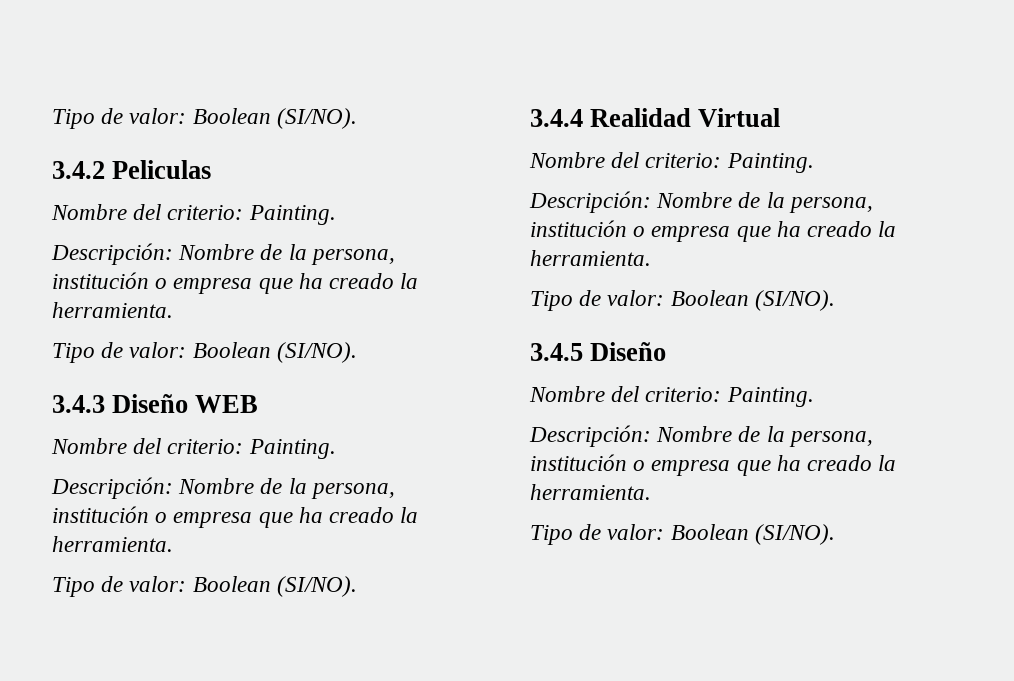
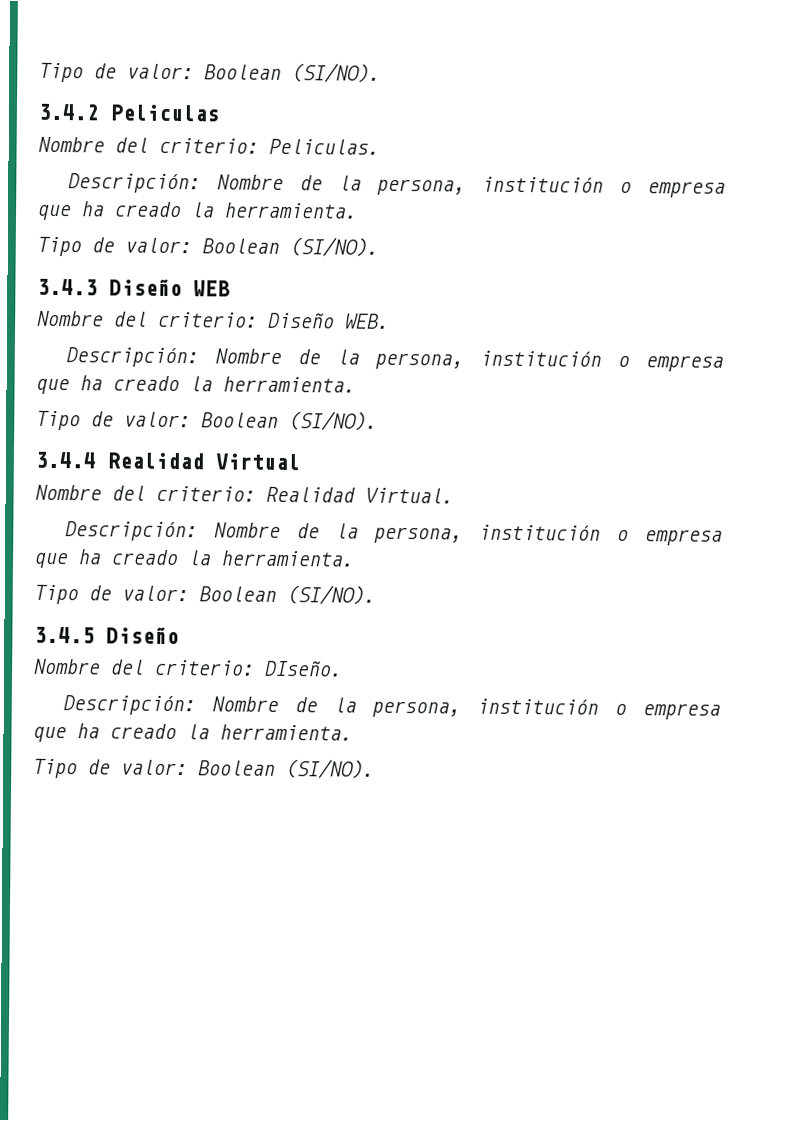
[248,205,336,225] Painting. -> [269,138,380,155] Peliculas.
[248,439,336,459] Painting. -> [268,312,390,329] Diseño WEB.
[726,153,814,173] Painting. -> [266,486,454,504] Realidad Virtual.
[726,387,814,407] Painting. -> [265,660,343,677] DIseño.

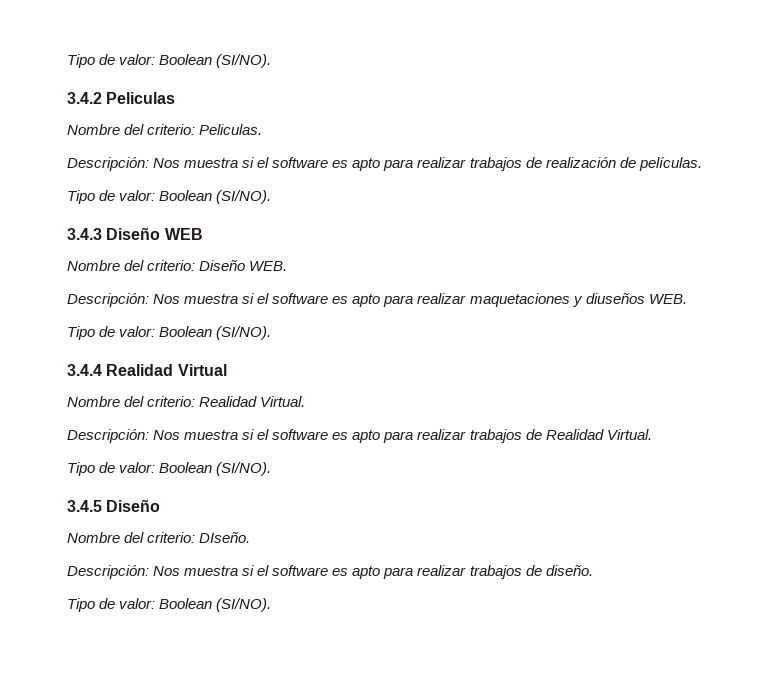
[216,174,726,198] [37,201,358,221] Nombre de la persona, institución o empresa que ha creado la herramienta. -> [153,157,702,171] Nos muestra si el software es apto para realizar trabajos de realización de películas.
[214,348,724,372] [36,375,356,395] Nombre de la persona, institución o empresa que ha creado la herramienta. -> [153,293,687,307] Nos muestra si el software es apto para realizar maquetaciones y diuseños WEB.
[213,522,723,546] [34,549,355,569] Nombre de la persona, institución o empresa que ha creado la herramienta. -> [153,429,652,443] Nos muestra si el software es apto para realizar trabajos de Realidad Virtual.
[211,696,721,720] [33,723,353,743] Nombre de la persona, institución o empresa que ha creado la herramienta. -> [153,565,593,579] Nos muestra si el software es apto para realizar trabajos de diseño.

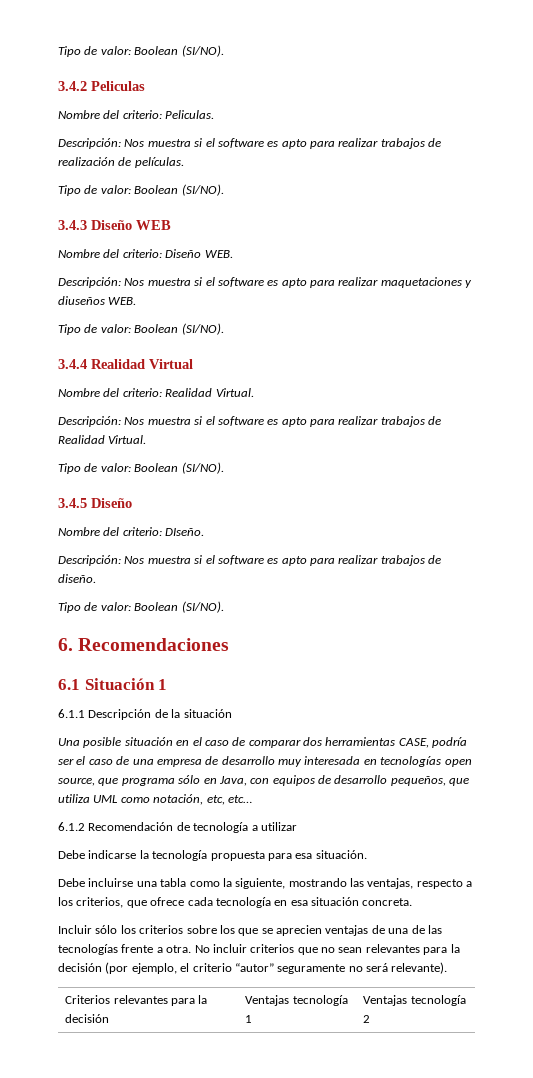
(272, 605) none -> [58,638,230,651] [58,678,168,690] [58,709,232,720] [58,737,468,748] [58,756,472,767] [58,775,470,786] [58,794,252,805] [58,822,297,833] [58,850,367,861] [58,878,473,889] [58,897,413,908] [58,925,442,936] [58,944,460,955] [58,962,448,974] [65,995,208,1006] [65,1014,110,1023] [245,995,348,1006] [245,1015,253,1023] [363,995,466,1006] [363,1015,371,1023] // 6. Recomendaciones // 6.1 Situación 1 // 6.1.1 Descripción de la situación // Una posible situación en el caso de comparar dos herramientas CASE, podría ser el caso de una empresa de desarrollo muy interesada en tecnologías open source, que programa sólo en Java, con equipos de desarrollo pequeños, que utiliza UML como notación, etc, etc… // 6.1.2 Recomendación de tecnología a utilizar // Debe indicarse la tecnología propuesta para esa situación. // Debe incluirse una tabla como la siguiente, mostrando las ventajas, respecto a los criterios, que ofrece cada tecnología en esa situación concreta. // Incluir sólo los criterios sobre los que se aprecien ventajas de una de las tecnologías frente a otra. No incluir criterios que no sean relevantes para la decisión (por ejemplo, el criterio “autor” seguramente no será relevante). // Criterios relevantes para la decisión | Ventajas tecnología 1 | Ventajas tecnología 2

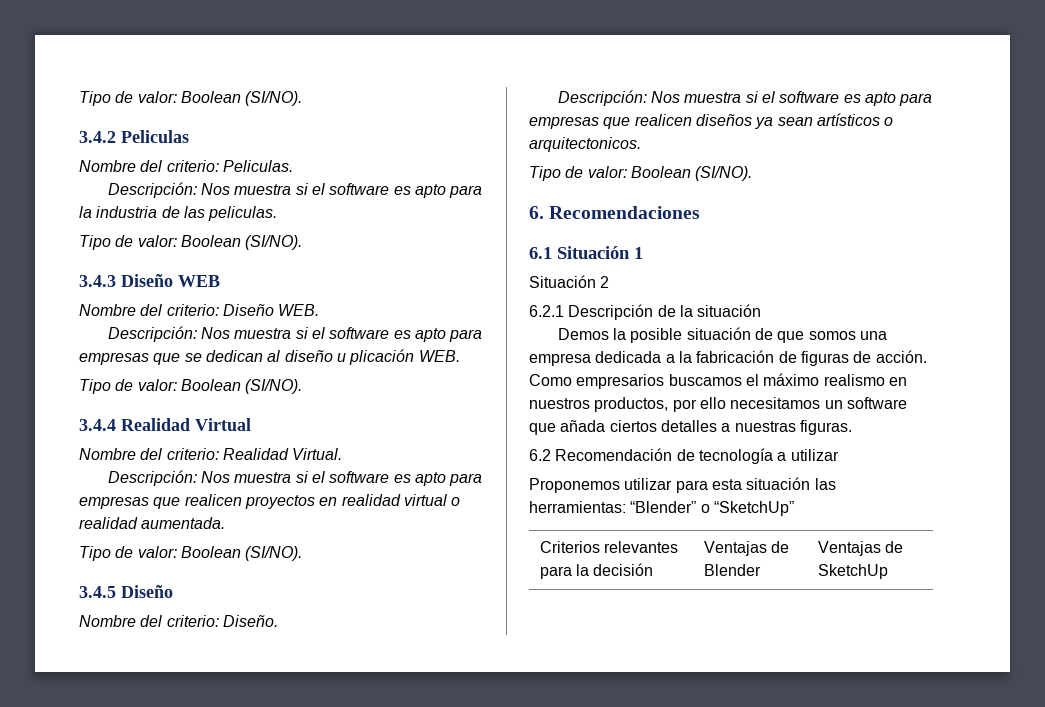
[338,138,442,149] [58,157,184,168] realizar trabajos de realización de películas. -> [79,206,278,221] la industria de las peliculas.
[338,277,473,288] [58,296,105,305] realizar maquetaciones y diuseños -> [79,349,415,365] empresas que se dedican al diseño u plicación
[338,416,442,427] [58,435,147,444] realizar trabajos de Realidad Virtual. -> [79,494,461,509] [79,517,226,529] empresas que realicen proyectos en realidad virtual o realidad aumentada.
[165,528,205,536] [58,555,442,566] [58,574,96,583] DIseño. // Descripción: Nos muestra si el software es apto para realizar trabajos de diseño. -> [222,615,278,627] [557,90,933,106] [529,113,894,129] [529,137,641,152] Diseño. // Descripción: Nos muestra si el software es apto para empresas que realicen diseños ya sean artísticos o arquitectonicos.
[58,709,85,718] 6.1.1 -> [529,275,610,288] [529,305,564,317] Situación 2 // 6.2.1
[58,737,468,748] [58,756,472,767] [58,775,470,786] [58,794,252,805] [58,822,85,831] Una posible situación en el caso de comparar dos herramientas CASE, podría ser el caso de una empresa de desarrollo muy interesada en tecnologías open source, que programa sólo en Java, con equipos de desarrollo pequeños, que utiliza UML como notación, etc, etc… // 6.1.2 -> [557,327,887,343] [529,350,927,366] [529,373,907,389] [529,397,907,412] [529,420,852,435] [529,449,551,461] Demos la posible situación de que somos una empresa dedicada a la fabricación de figuras de acción. Como empresarios buscamos el máximo realismo en nuestros productos, por ello necesitamos un software que añada ciertos detalles a nuestras figuras. // 6.2
[58,850,367,861] [58,878,473,889] [58,897,413,908] [58,925,442,936] [58,944,460,955] [58,962,448,974] Debe indicarse la tecnología propuesta para esa situación. // Debe incluirse una tabla como la siguiente, mostrando las ventajas, respecto a los criterios, que ofrece cada tecnología en esa situación concreta. // Incluir sólo los criterios sobre los que se aprecien ventajas de una de las tecnologías frente a otra. No incluir criterios que no sean relevantes para la decisión (por ejemplo, el criterio “autor” seguramente no será relevante). -> [529,477,836,493] [529,501,794,516] Proponemos utilizar para esta situación las herramientas: “Blender” o “SketchUp”
[292,995,348,1006] [245,1015,253,1023] [363,995,466,1006] [363,1015,371,1023] tecnología 1 | Ventajas tecnología 2 -> [770,541,789,553] [703,564,761,576] [817,541,903,556] [817,564,888,579] de Blender | Ventajas de SketchUp

